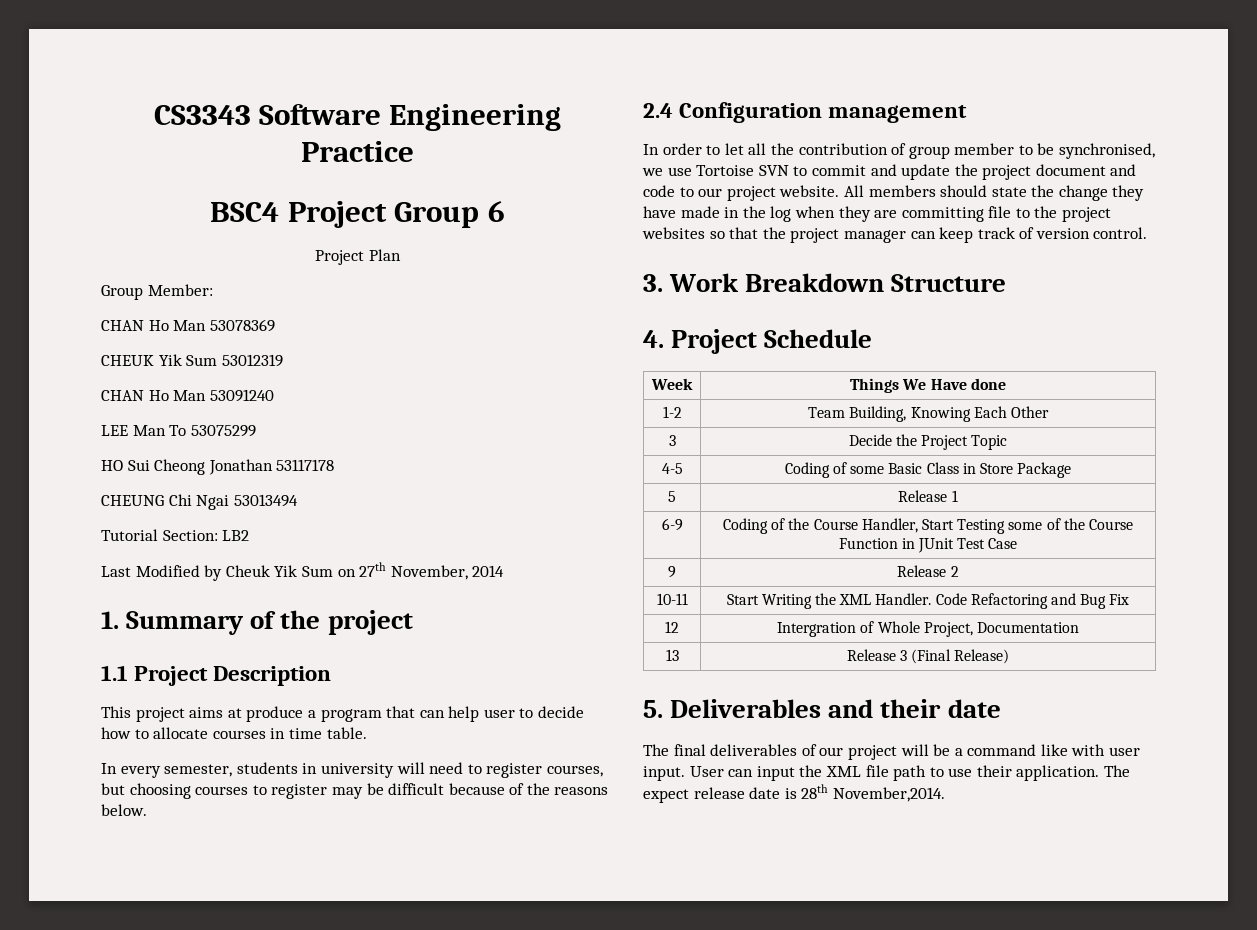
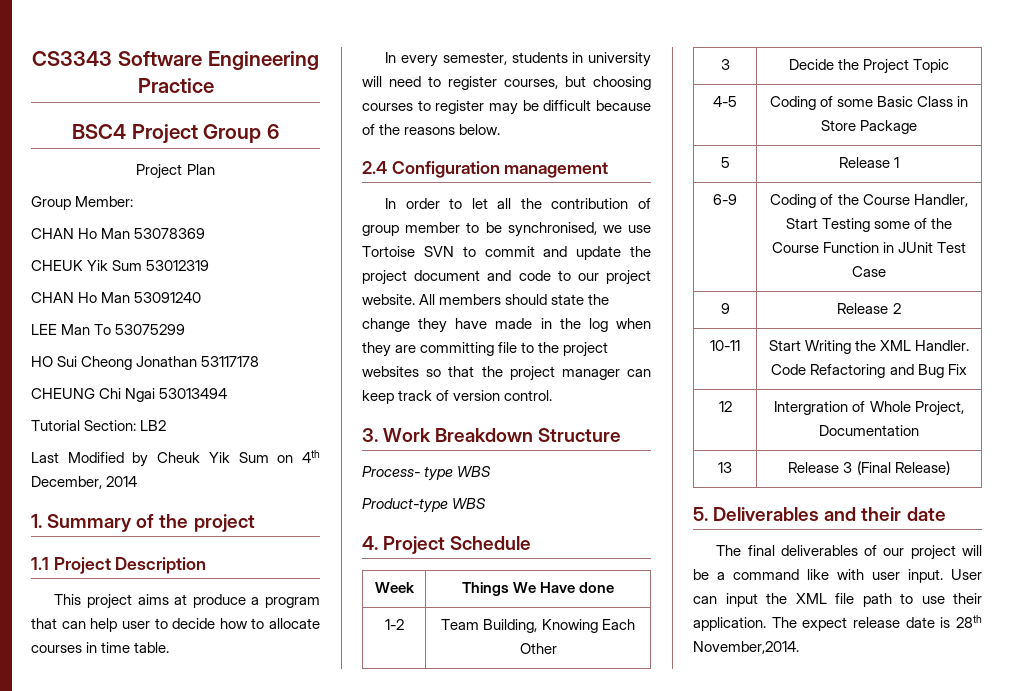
[359,562,468,580] 27th November, -> [302,450,320,463] [31,476,102,489] 4th December,
(1007, 283) none -> [362,466,492,481] [362,498,487,513] // Process- type WBS // Product-type WBS

